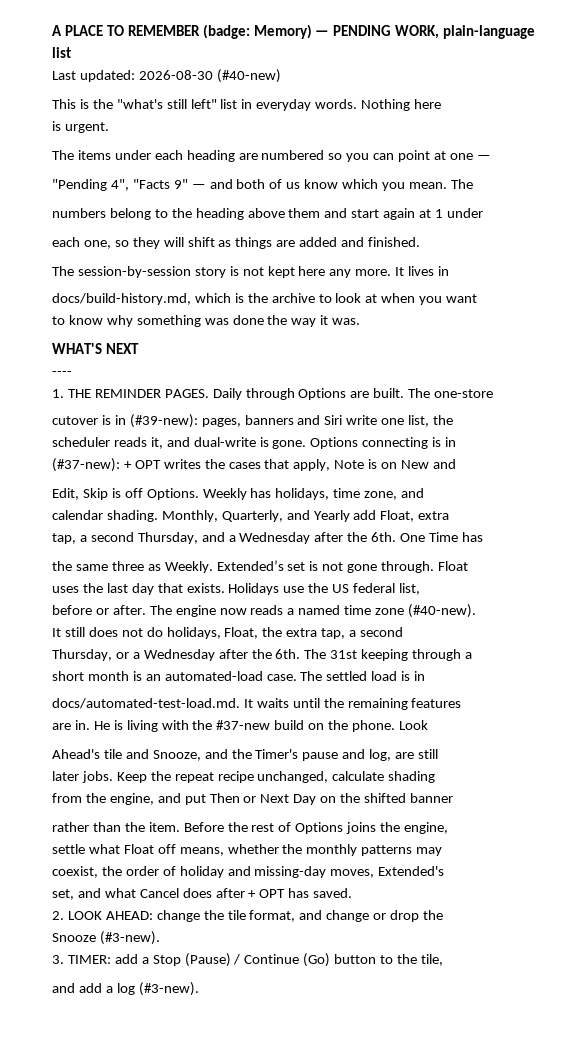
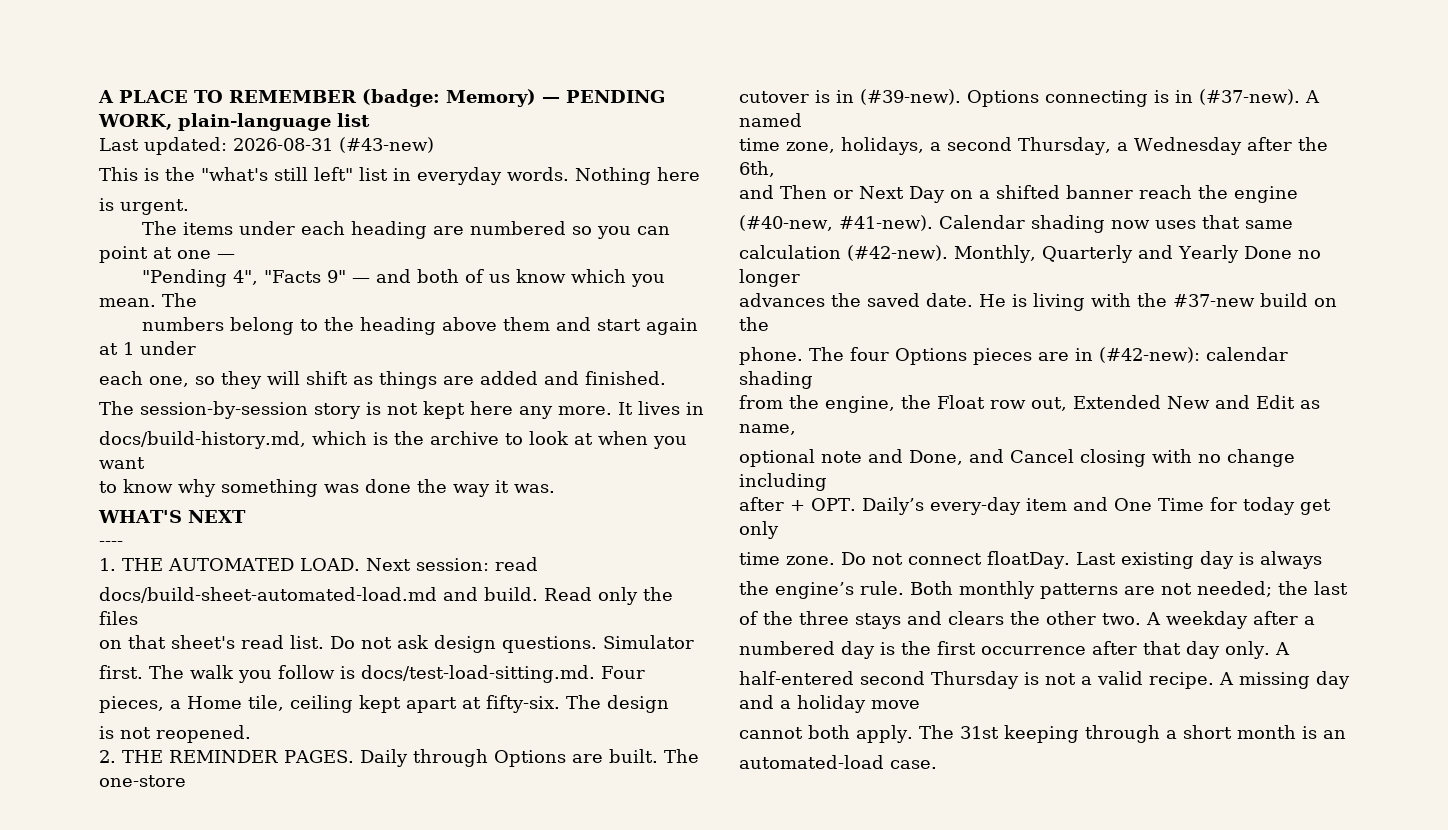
[138,69,281,83] 2026-08-30 (#40-new) -> [233,137,434,153] 2026-08-31 (#43-new)
(91, 393) none -> [168,557,538,571] [99,587,673,605] [99,611,138,625] [99,635,694,653] [99,665,645,683] [99,695,669,713] [99,725,251,743] [99,750,163,763] AUTOMATED LOAD. Next session: read // docs/build-sheet-automated-load.md and build. Read only the files // on that sheet's read list. Do not ask design questions. Simulator // first. The walk you follow is docs/test-load-sitting.md. Four // pieces, a Home tile, ceiling kept apart at fifty-six. The design // is not reopened. // 2. THE
[129,414,454,428] [52,437,457,449] [52,458,456,472] [52,488,425,500] [52,510,450,522] [52,533,76,544] (#39-new): pages, banners and Siri write one list, the // scheduler reads it, and dual-write is gone. Options connecting is in // (#37-new): + OPT writes the cases that apply, Note is on New and // Edit, Skip is off Options. Weekly has holidays, time zone, and // calendar shading. Monthly, Quarterly, and Yearly add Float, extra // tap, -> [860,89,1320,107] [739,113,802,127] [739,137,924,155] (#39-new). Options connecting is in (#37-new). A named // time zone, holidays,
[201,532,483,544] [52,560,469,573] [52,583,421,595] [52,604,477,618] [52,627,404,639] [52,649,473,661] [52,671,426,681] [52,698,462,710] [52,720,90,730] and a Wednesday after the 6th. One Time has // the same three as Weekly. Extended’s set is not gone through. Float // uses the last day that exists. Holidays use the US federal list, // before or after. The engine now reads a named time zone (#40-new). // It still does not do holidays, Float, the extra tap, a second // Thursday, or a Wednesday after the 6th. The 31st keeping through a // short month is an automated-load case. The settled load is in // docs/automated-test-load.md. It waits until the remaining features // are in. -> [1116,137,1328,155] [739,161,775,177] [739,185,1298,203] [739,215,1293,233] [739,245,1321,263] [739,269,800,287] [739,293,973,307] a Wednesday after the 6th, // and Then or Next Day on a shifted banner reach the engine // (#40-new, #41-new). Calendar shading now uses that same // calculation (#42-new). Monthly, Quarterly and Yearly Done no longer // advances the saved date.
[352,720,428,732] [52,749,439,761] [52,771,436,783] [52,793,453,805] [52,822,449,834] [52,844,443,856] [52,866,445,878] [52,888,353,900] [52,910,444,922] [52,931,160,945] [52,953,443,967] [52,982,199,996] phone. Look // Ahead's tile and Snooze, and the Timer's pause and log, are still // later jobs. Keep the repeat recipe unchanged, calculate shading // from the engine, and put Then or Next Day on the shifted banner // rather than the item. Before the rest of Options joins the engine, // settle what Float off means, whether the monthly patterns may // coexist, the order of holiday and missing-day moves, Extended's // set, and what Cancel does after + OPT has saved. // 2. LOOK AHEAD: change the tile format, and change or drop the // Snooze (#3-new). // 3. TIMER: add a Stop (Pause) / Continue (Go) button to the tile, // and add a log (#3-new). -> [739,347,1288,365] [739,371,813,389] [739,395,1320,413] [739,424,796,435] [739,449,1295,467] [739,473,827,491] [739,497,1331,515] [739,521,779,539] [739,551,1322,569] [739,581,1348,599] [739,611,1315,629] [739,641,1290,659] [739,671,1350,689] [739,695,920,713] [739,725,1346,743] [739,755,937,769] // phone. The four Options pieces are in (#42-new): calendar shading // from the engine, the Float row out, Extended New and Edit as name, // optional note and Done, and Cancel closing with no change including // after + OPT. Daily’s every-day item and One Time for today get only // time zone. Do not connect floatDay. Last existing day is always // the engine’s rule. Both monthly patterns are not needed; the last // of the three stays and clears the other two. A weekday after a // numbered day is the first occurrence after that day only. A // half-entered second Thursday is not a valid recipe. A missing day and a holiday move // cannot both apply. The 31st keeping through a short month is an // automated-load case.

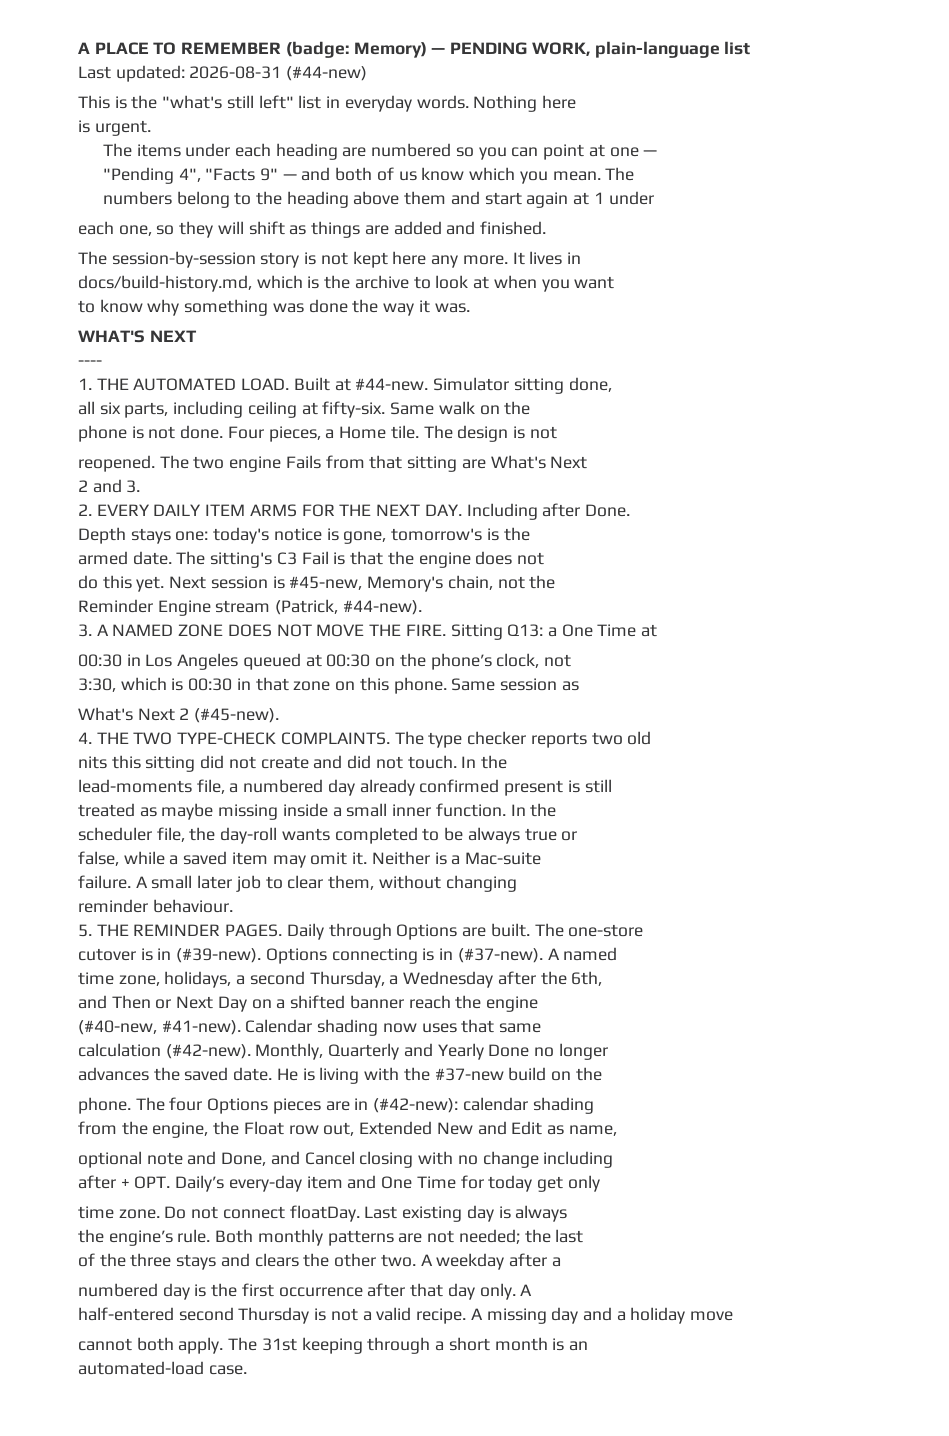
[339,137,434,153] (#43-new) -> [286,66,368,81] (#44-new)
[365,557,538,571] [99,587,673,605] [99,611,138,625] [99,635,694,653] [99,665,595,683] Next session: read // docs/build-sheet-automated-load.md and build. Read only the files // on that sheet's read list. Do not ask design questions. Simulator // first. The walk you follow is docs/test-load-sitting.md. -> [293,377,612,394] [78,401,531,418] [78,425,224,442] Built at #44-new. Simulator sitting done, // all six parts, including ceiling at fifty-six. Same walk on the // phone is not done.
(645, 672) // -> (264, 432) none
[248,695,560,713] tile, ceiling kept apart at fifty-six. -> [390,425,419,439] tile.
[99,726,151,739] // is not -> [512,426,557,439] is not //
[99,750,116,763] // 2. -> [159,455,588,472] [78,479,141,493] [78,503,630,520] [78,527,530,544] [78,551,544,568] [78,575,556,592] [78,599,422,616] [78,624,658,640] [78,653,571,670] [78,677,579,694] [78,707,280,723] [78,731,652,748] [78,755,507,772] [78,779,612,796] [78,803,557,820] [78,827,578,844] [78,851,541,868] [78,875,517,892] [78,899,233,913] [78,924,92,937] The two engine Fails from that sitting are What's Next // 2 and 3. // 2. EVERY DAILY ITEM ARMS FOR THE NEXT DAY. Including after Done. // Depth stays one: today's notice is gone, tomorrow's is the // armed date. The sitting's C3 Fail is that the engine does not // do this yet. Next session is #45-new, Memory's chain, not the // Reminder Engine stream (Patrick, #44-new). // 3. A NAMED ZONE DOES NOT MOVE THE FIRE. Sitting Q13: a One Time at // 00:30 in Los Angeles queued at 00:30 on the phone’s clock, not // 3:30, which is 00:30 in that zone on this phone. Same session as // What's Next 2 (#45-new). // 4. THE TWO TYPE-CHECK COMPLAINTS. The type checker reports two old // nits this sitting did not create and did not touch. In the // lead-moments file, a numbered day already confirmed present is still // treated as maybe missing inside a small inner function. In the // scheduler file, the day-roll wants completed to be always true or // false, while a saved item may omit it. Neither is a Mac-suite // failure. A small later job to clear them, without changing // reminder behaviour. // 5.

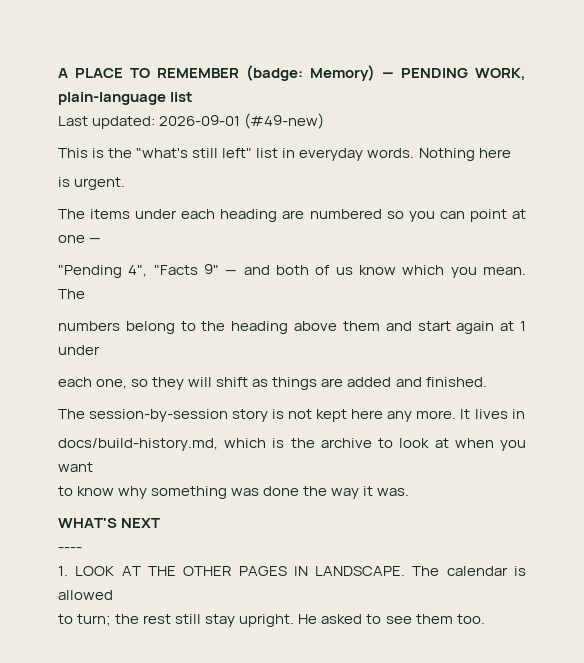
[189,66,368,81] 2026-08-31 (#44-new) -> [159,113,325,129] 2026-09-01 (#49-new)
[96,377,612,394] [78,401,531,418] [78,425,557,442] [78,455,588,472] [78,479,141,493] [78,503,630,520] [78,527,530,544] [78,551,544,568] [78,575,556,592] [78,599,422,616] [78,624,658,640] [78,653,571,670] [78,677,579,694] [78,707,280,723] [78,731,652,748] [78,755,507,772] [78,779,612,796] [78,803,557,820] [78,827,578,844] [78,851,541,868] [78,875,517,892] [78,899,233,913] [78,923,644,940] [78,947,618,964] [78,971,603,988] [78,995,538,1012] [78,1019,542,1036] [78,1043,608,1060] [78,1067,602,1084] [78,1097,594,1114] [78,1121,617,1138] [78,1151,614,1168] [78,1175,600,1192] [78,1205,568,1222] [78,1229,584,1246] [78,1253,561,1270] [78,1283,533,1300] [78,1307,734,1324] [78,1337,588,1354] [78,1361,247,1375] THE AUTOMATED LOAD. Built at #44-new. Simulator sitting done, // all six parts, including ceiling at fifty-six. Same walk on the // phone is not done. Four pieces, a Home tile. The design is not // reopened. The two engine Fails from that sitting are What's Next // 2 and 3. // 2. EVERY DAILY ITEM ARMS FOR THE NEXT DAY. Including after Done. // Depth stays one: today's notice is gone, tomorrow's is the // armed date. The sitting's C3 Fail is that the engine does not // do this yet. Next session is #45-new, Memory's chain, not the // Reminder Engine stream (Patrick, #44-new). // 3. A NAMED ZONE DOES NOT MOVE THE FIRE. Sitting Q13: a One Time at // 00:30 in Los Angeles queued at 00:30 on the phone’s clock, not // 3:30, which is 00:30 in that zone on this phone. Same session as // What's Next 2 (#45-new). // 4. THE TWO TYPE-CHECK COMPLAINTS. The type checker reports two old // nits this sitting did not create and did not touch. In the // lead-moments file, a numbered day already confirmed present is still // treated as maybe missing inside a small inner function. In the // scheduler file, the day-roll wants completed to be always true or // false, while a saved item may omit it. Neither is a Mac-suite // failure. A small later job to clear them, without changing // reminder behaviour. // 5. THE REMINDER PAGES. Daily through Options are built. The one-store // cutover is in (#39-new). Options connecting is in (#37-new). A named // time zone, holidays, a second Thursday, a Wednesday after the 6th, // and Then or Next Day on a shifted banner reach the engine // (#40-new, #41-new). Calendar shading now uses that same // calculation (#42-new). Monthly, Quarterly and Yearly Done no longer // advances the saved date. He is living with the #37-new build on the // phone. The four Options pieces are in (#42-new): calendar shading // from the engine, the Float row out, Extended New and Edit as name, // optional note and Done, and Cancel closing with no change including // after + OPT. Daily’s every-day item and One Time for today get only // time zone. Do not connect floatDay. Last existing day is always // the engine’s rule. Both monthly patterns are not needed; the last // of the three stays and clears the other two. A weekday after a // numbered day is the first occurrence after that day only. A // half-entered second Thursday is not a valid recipe. A missing day and a holiday move // cannot both apply. The 31st keeping through a short month is an // automated-load case. -> [75,566,526,576] [58,590,113,600] [58,614,485,627] LOOK AT THE OTHER PAGES IN LANDSCAPE. The calendar is allowed // to turn; the rest still stay upright. He asked to see them too.

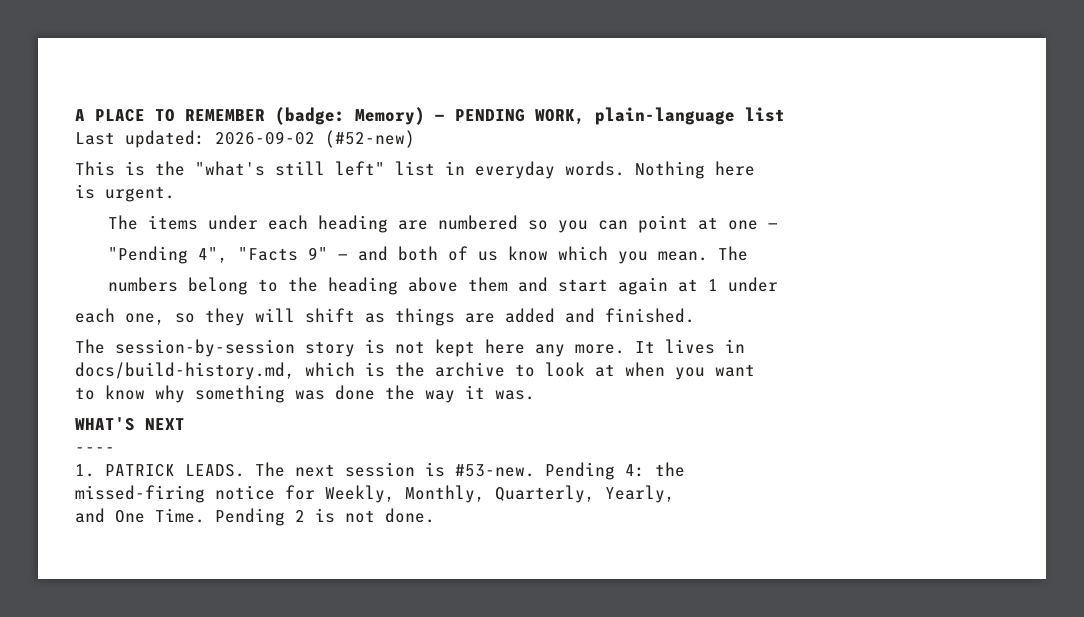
[159,113,325,129] 2026-09-01 (#49-new) -> [215,130,415,148] 2026-09-02 (#52-new)
[75,566,526,576] [58,590,113,600] [58,614,485,627] LOOK AT THE OTHER PAGES IN LANDSCAPE. The calendar is allowed // to turn; the rest still stay upright. He asked to see them too. -> [105,462,685,480] [75,485,675,503] [75,508,435,526] PATRICK LEADS. The next session is #53-new. Pending 4: the // missed-firing notice for Weekly, Monthly, Quarterly, Yearly, // and One Time. Pending 2 is not done.

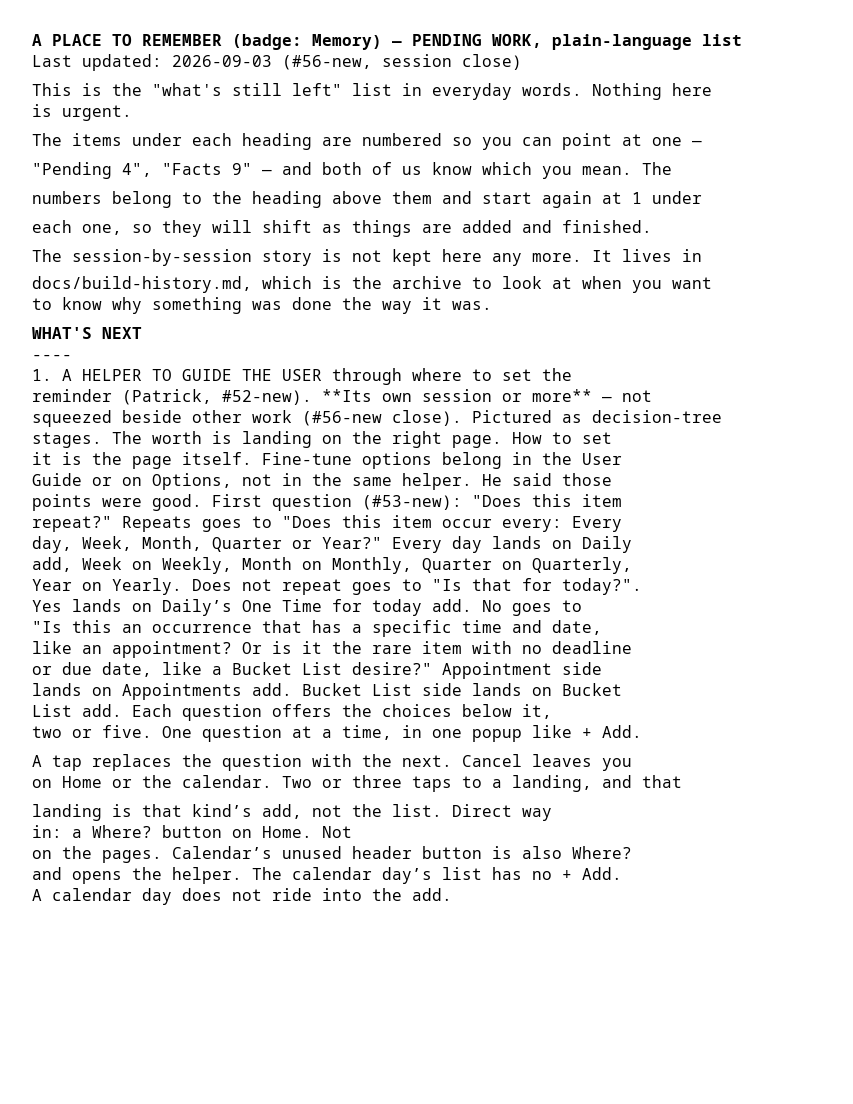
[215,130,415,148] 2026-09-02 (#52-new) -> [172,54,522,70] 2026-09-03 (#56-new, session close)
[105,462,685,480] [75,485,675,503] [75,508,435,526] PATRICK LEADS. The next session is #53-new. Pending 4: the // missed-firing notice for Weekly, Monthly, Quarterly, Yearly, // and One Time. Pending 2 is not done. -> [62,368,572,385] [32,389,652,405] [32,410,722,427] [32,431,612,448] [32,452,622,469] [32,473,612,490] [32,494,622,511] [32,515,622,532] [32,536,632,553] [32,557,632,574] [32,578,642,595] [32,599,582,616] [32,620,602,637] [32,641,632,658] [32,662,602,679] [32,683,622,700] [32,704,552,721] [32,725,642,742] [32,754,632,771] [32,775,682,792] [32,804,552,821] [32,825,352,838] [32,846,632,863] [32,867,622,884] [32,888,452,905] A HELPER TO GUIDE THE USER through where to set the // reminder (Patrick, #52-new). **Its own session or more** — not // squeezed beside other work (#56-new close). Pictured as decision-tree // stages. The worth is landing on the right page. How to set // it is the page itself. Fine-tune options belong in the User // Guide or on Options, not in the same helper. He said those // points were good. First question (#53-new): "Does this item // repeat?" Repeats goes to "Does this item occur every: Every // day, Week, Month, Quarter or Year?" Every day lands on Daily // add, Week on Weekly, Month on Monthly, Quarter on Quarterly, // Year on Yearly. Does not repeat goes to "Is that for today?". // Yes lands on Daily’s One Time for today add. No goes to // "Is this an occurrence that has a specific time and date, // like an appointment? Or is it the rare item with no deadline // or due date, like a Bucket List desire?" Appointment side // lands on Appointments add. Bucket List side lands on Bucket // List add. Each question offers the choices below it, // two or five. One question at a time, in one popup like + Add. // A tap replaces the question with the next. Cancel leaves you // on Home or the calendar. Two or three taps to a landing, and that // landing is that kind’s add, not the list. Direct way // in: a Where? button on Home. Not // on the pages. Calendar’s unused header button is also Where? // and opens the helper. The calendar day’s list has no + Add. // A calendar day does not ride into the add.

